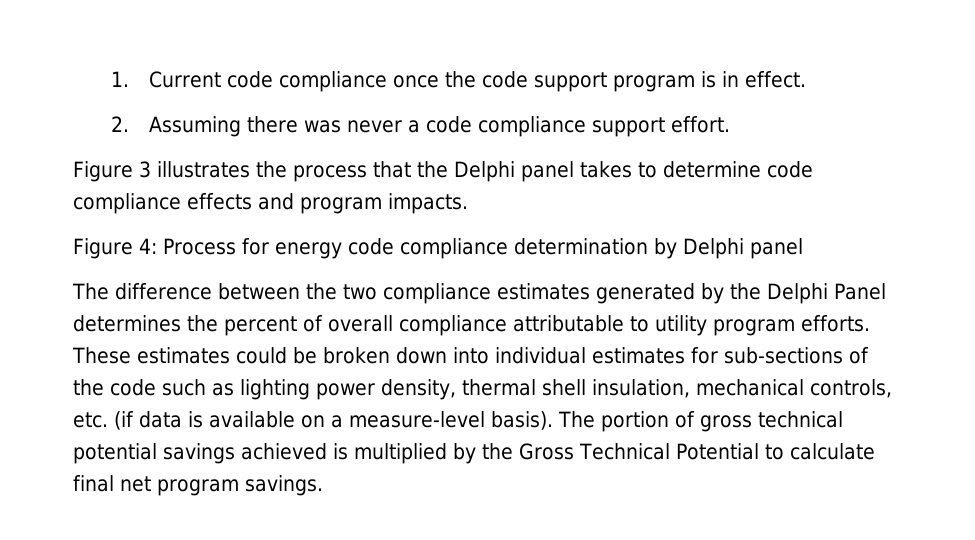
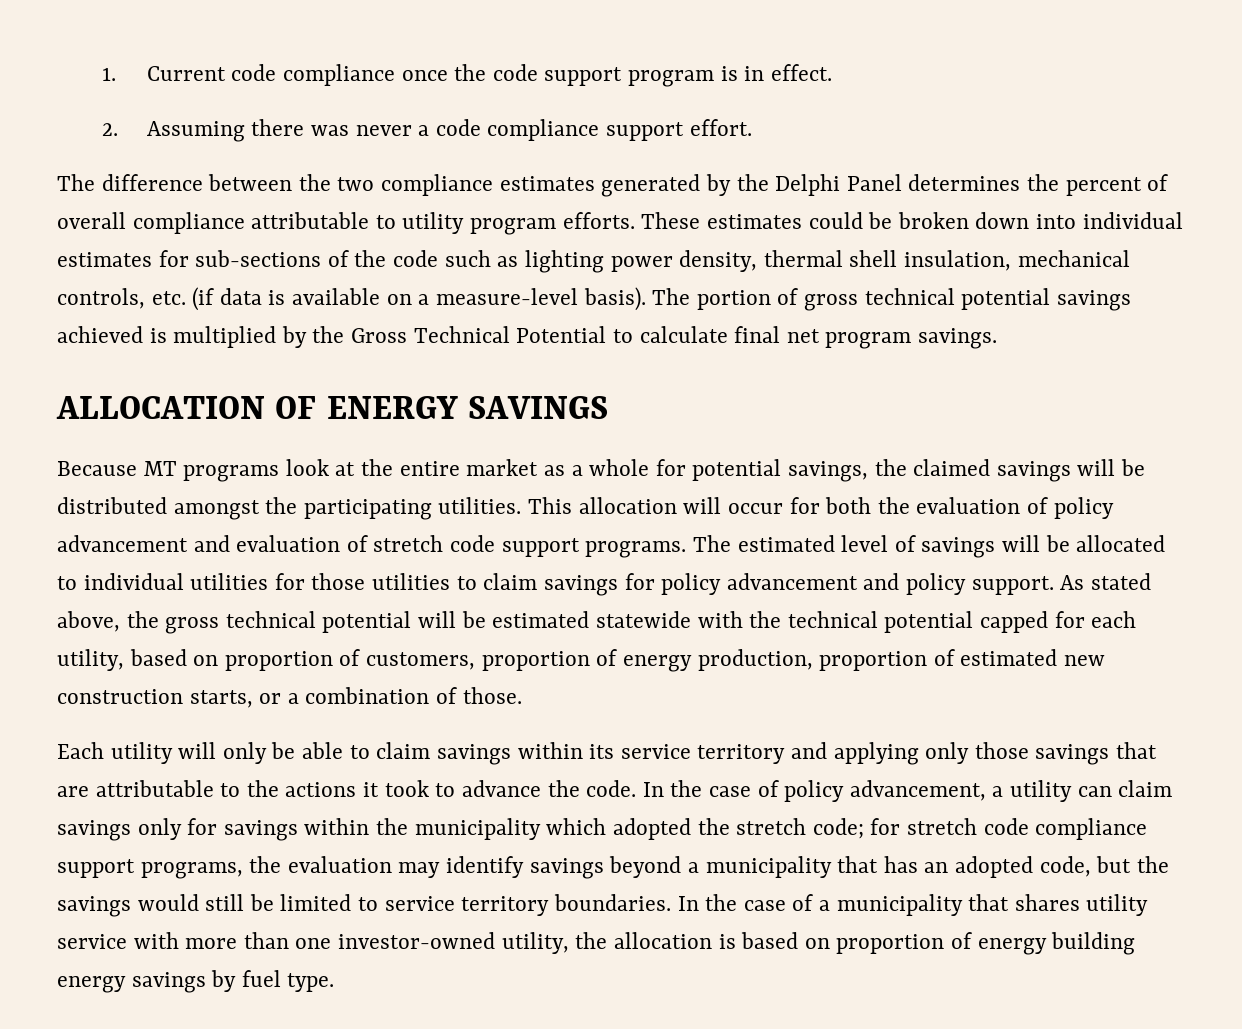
[73,161,813,182] [73,193,468,214] [73,238,803,259] // Figure 3 illustrates the process that the Delphi panel takes to determine code compliance effects and program impacts. // Figure 4: Process for energy code compliance determination by Delphi panel -> (752, 127) none
(323, 485) none -> [56,396,608,419] [57,459,1146,482] [57,497,1114,520] [57,535,1166,558] [57,573,1151,596] [57,611,1137,634] [57,649,1105,672] [57,687,522,708] [57,742,1158,765] [57,780,1173,802] [57,818,1148,841] [57,856,1169,879] [57,894,1149,917] [57,932,1136,955] [57,970,335,993] // ALLOCATION OF ENERGY SAVINGS // Because MT programs look at the entire market as a whole for potential savings, the claimed savings will be distributed amongst the participating utilities. This allocation will occur for both the evaluation of policy advancement and evaluation of stretch code support programs. The estimated level of savings will be allocated to individual utilities for those utilities to claim savings for policy advancement and policy support. As stated above, the gross technical potential will be estimated statewide with the technical potential capped for each utility, based on proportion of customers, proportion of energy production, proportion of estimated new construction starts, or a combination of those. // Each utility will only be able to claim savings within its service territory and applying only those savings that are attributable to the actions it took to advance the code. In the case of policy advancement, a utility can claim savings only for savings within the municipality which adopted the stretch code; for stretch code compliance support programs, the evaluation may identify savings beyond a municipality that has an adopted code, but the savings would still be limited to service territory boundaries. In the case of a municipality that shares utility service with more than one investor-owned utility, the allocation is based on proportion of energy building energy savings by fuel type.

